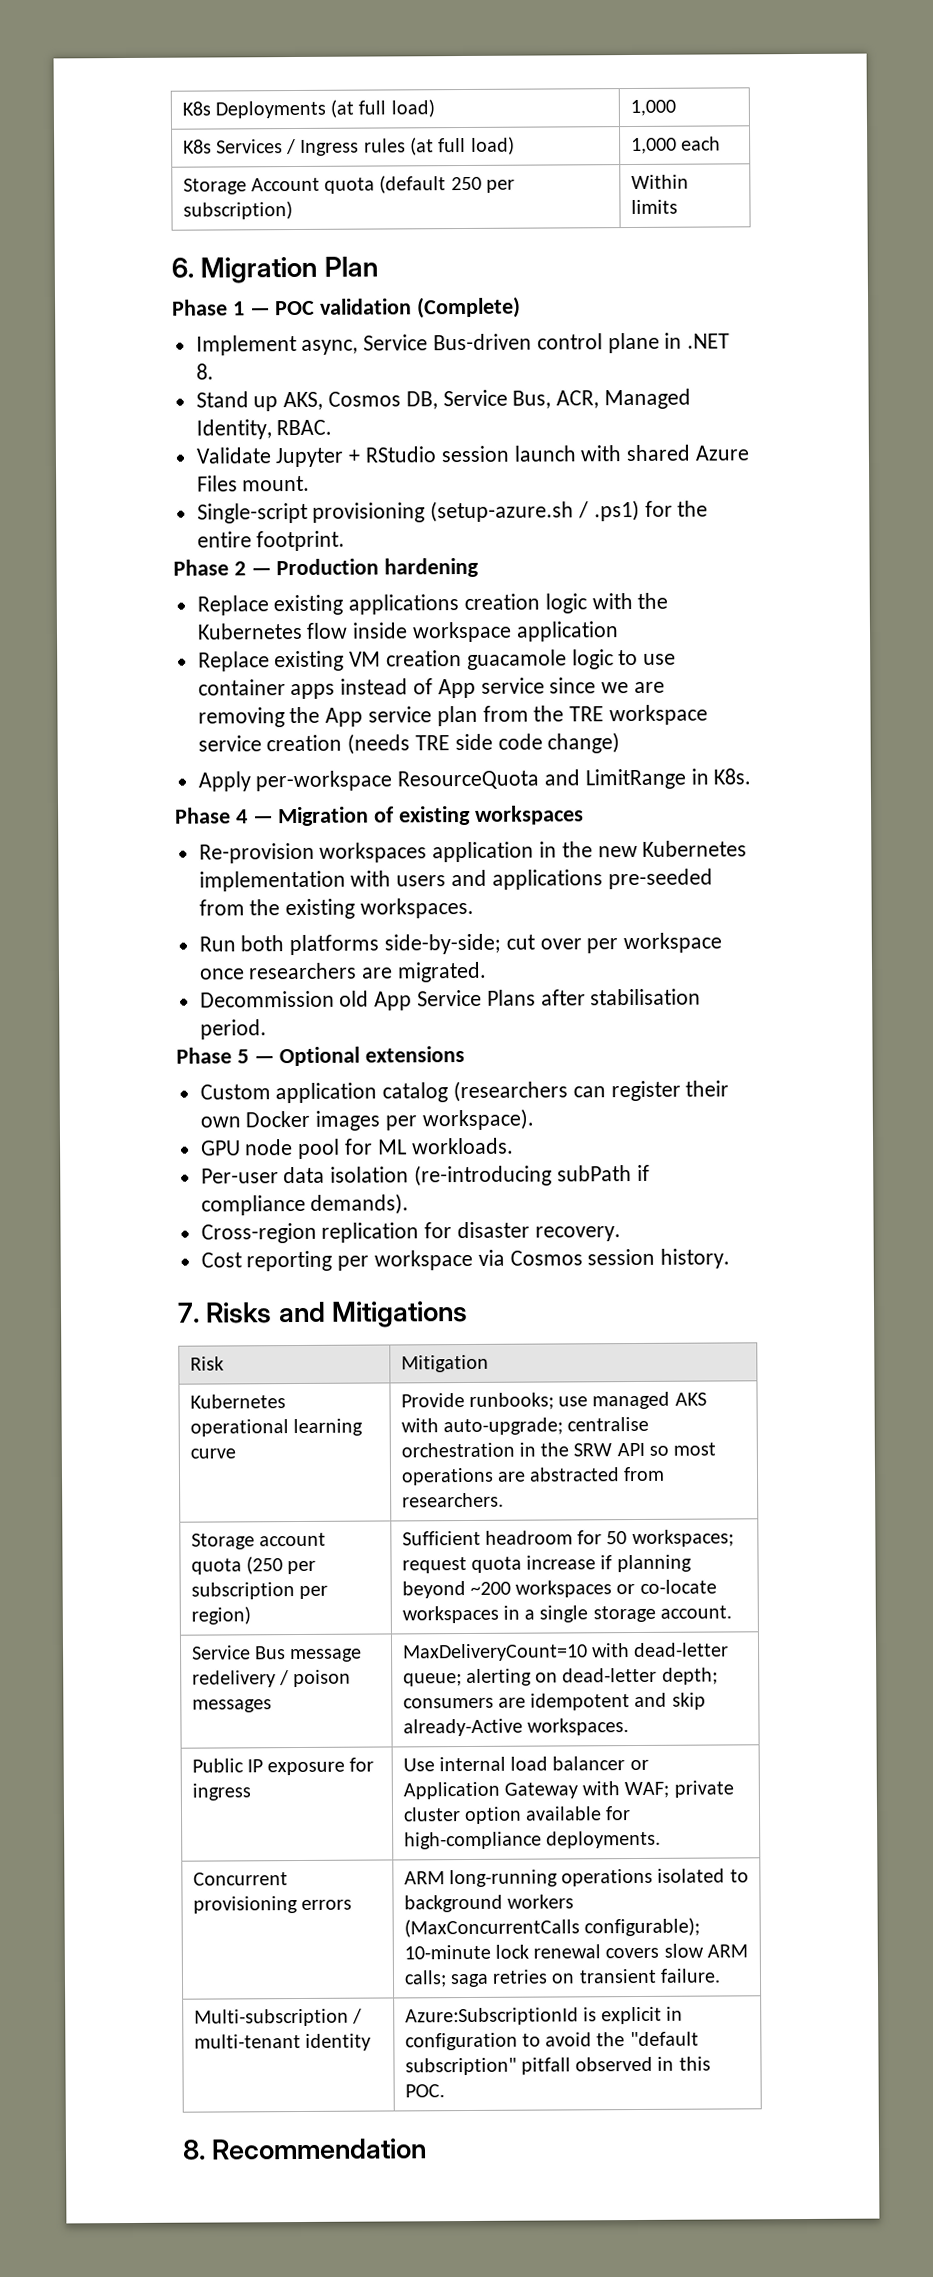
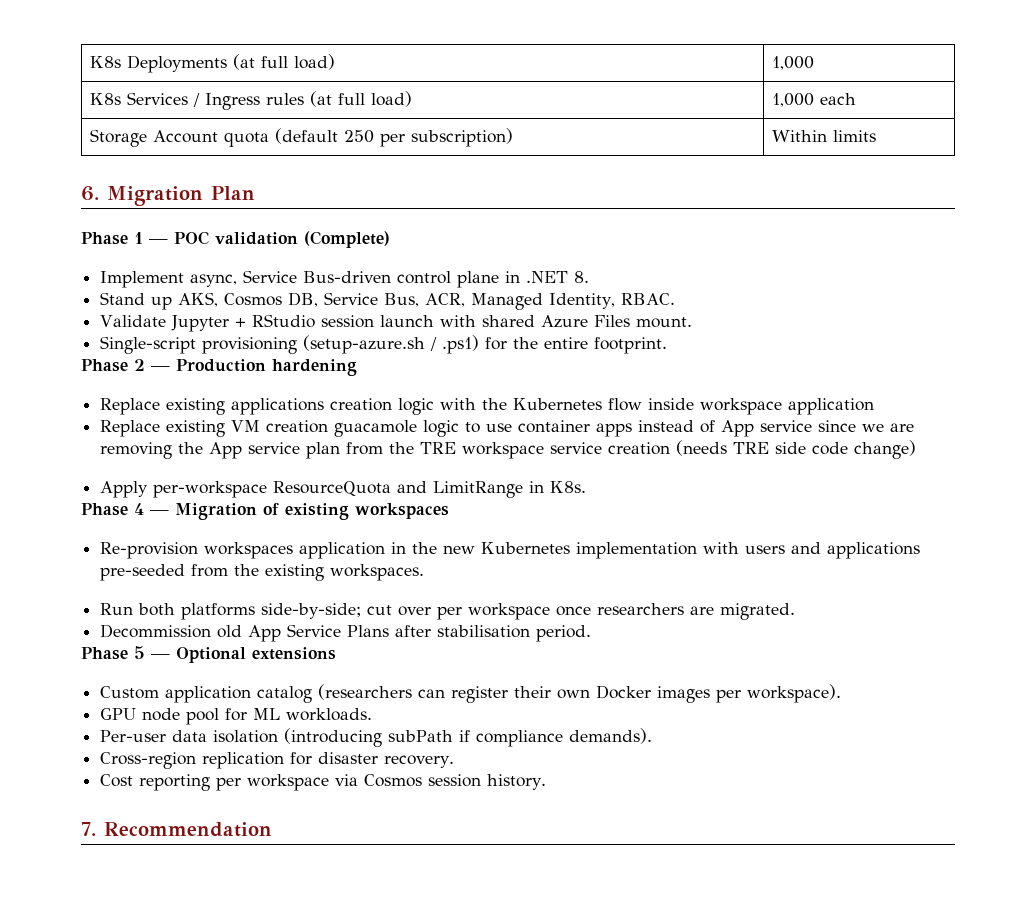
[414,1164,553,1187] (re-introducing -> [284,728,383,747] (introducing
[205,1301,468,1328] [189,1356,224,1371] [400,1354,489,1373] [189,1394,286,1409] [189,1418,363,1437] [189,1448,236,1459] [400,1391,707,1410] [400,1416,650,1436] [400,1442,717,1458] [400,1466,666,1486] [401,1492,504,1508] [190,1532,326,1550] [190,1556,317,1575] [190,1582,328,1600] [190,1606,251,1625] [401,1529,734,1548] [401,1554,692,1574] [401,1579,717,1599] [401,1605,733,1624] [191,1645,363,1663] [191,1669,352,1688] [191,1699,272,1713] [402,1642,730,1662] [402,1667,718,1687] [402,1692,706,1711] [402,1718,629,1737] [191,1757,375,1776] [191,1783,251,1801] [402,1756,649,1772] [402,1780,734,1800] [402,1806,632,1825] [403,1830,661,1850] [192,1872,288,1886] [192,1896,352,1914] [403,1868,749,1888] [403,1894,574,1913] [403,1917,700,1938] [403,1943,749,1960] [403,1968,722,1988] [193,2008,362,2027] [193,2033,371,2051] [404,2006,684,2026] [404,2031,699,2051] [404,2056,711,2076] [404,2084,445,2098] [182,2139,206,2160] Risks and Mitigations // Risk | Mitigation // Kubernetes operational learning curve | Provide runbooks; use managed AKS with auto-upgrade; centralise orchestration in the SRW API so most operations are abstracted from researchers. // Storage account quota (250 per subscription per region) | Sufficient headroom for 50 workspaces; request quota increase if planning beyond ~200 workspaces or co-locate workspaces in a single storage account. // Service Bus message redelivery / poison messages | MaxDeliveryCount=10 with dead-letter queue; alerting on dead-letter depth; consumers are idempotent and skip already-Active workspaces. // Public IP exposure for ingress | Use internal load balancer or Application Gateway with WAF; private cluster option available for high-compliance deployments. // Concurrent provisioning errors | ARM long-running operations isolated to background workers (MaxConcurrentCalls configurable); 10-minute lock renewal covers slow ARM calls; saga retries on transient failure. // Multi-subscription / multi-tenant identity | Azure:SubscriptionId is explicit in configuration to avoid the "default subscription" pitfall observed in this POC. // 8. -> (96, 829) none

